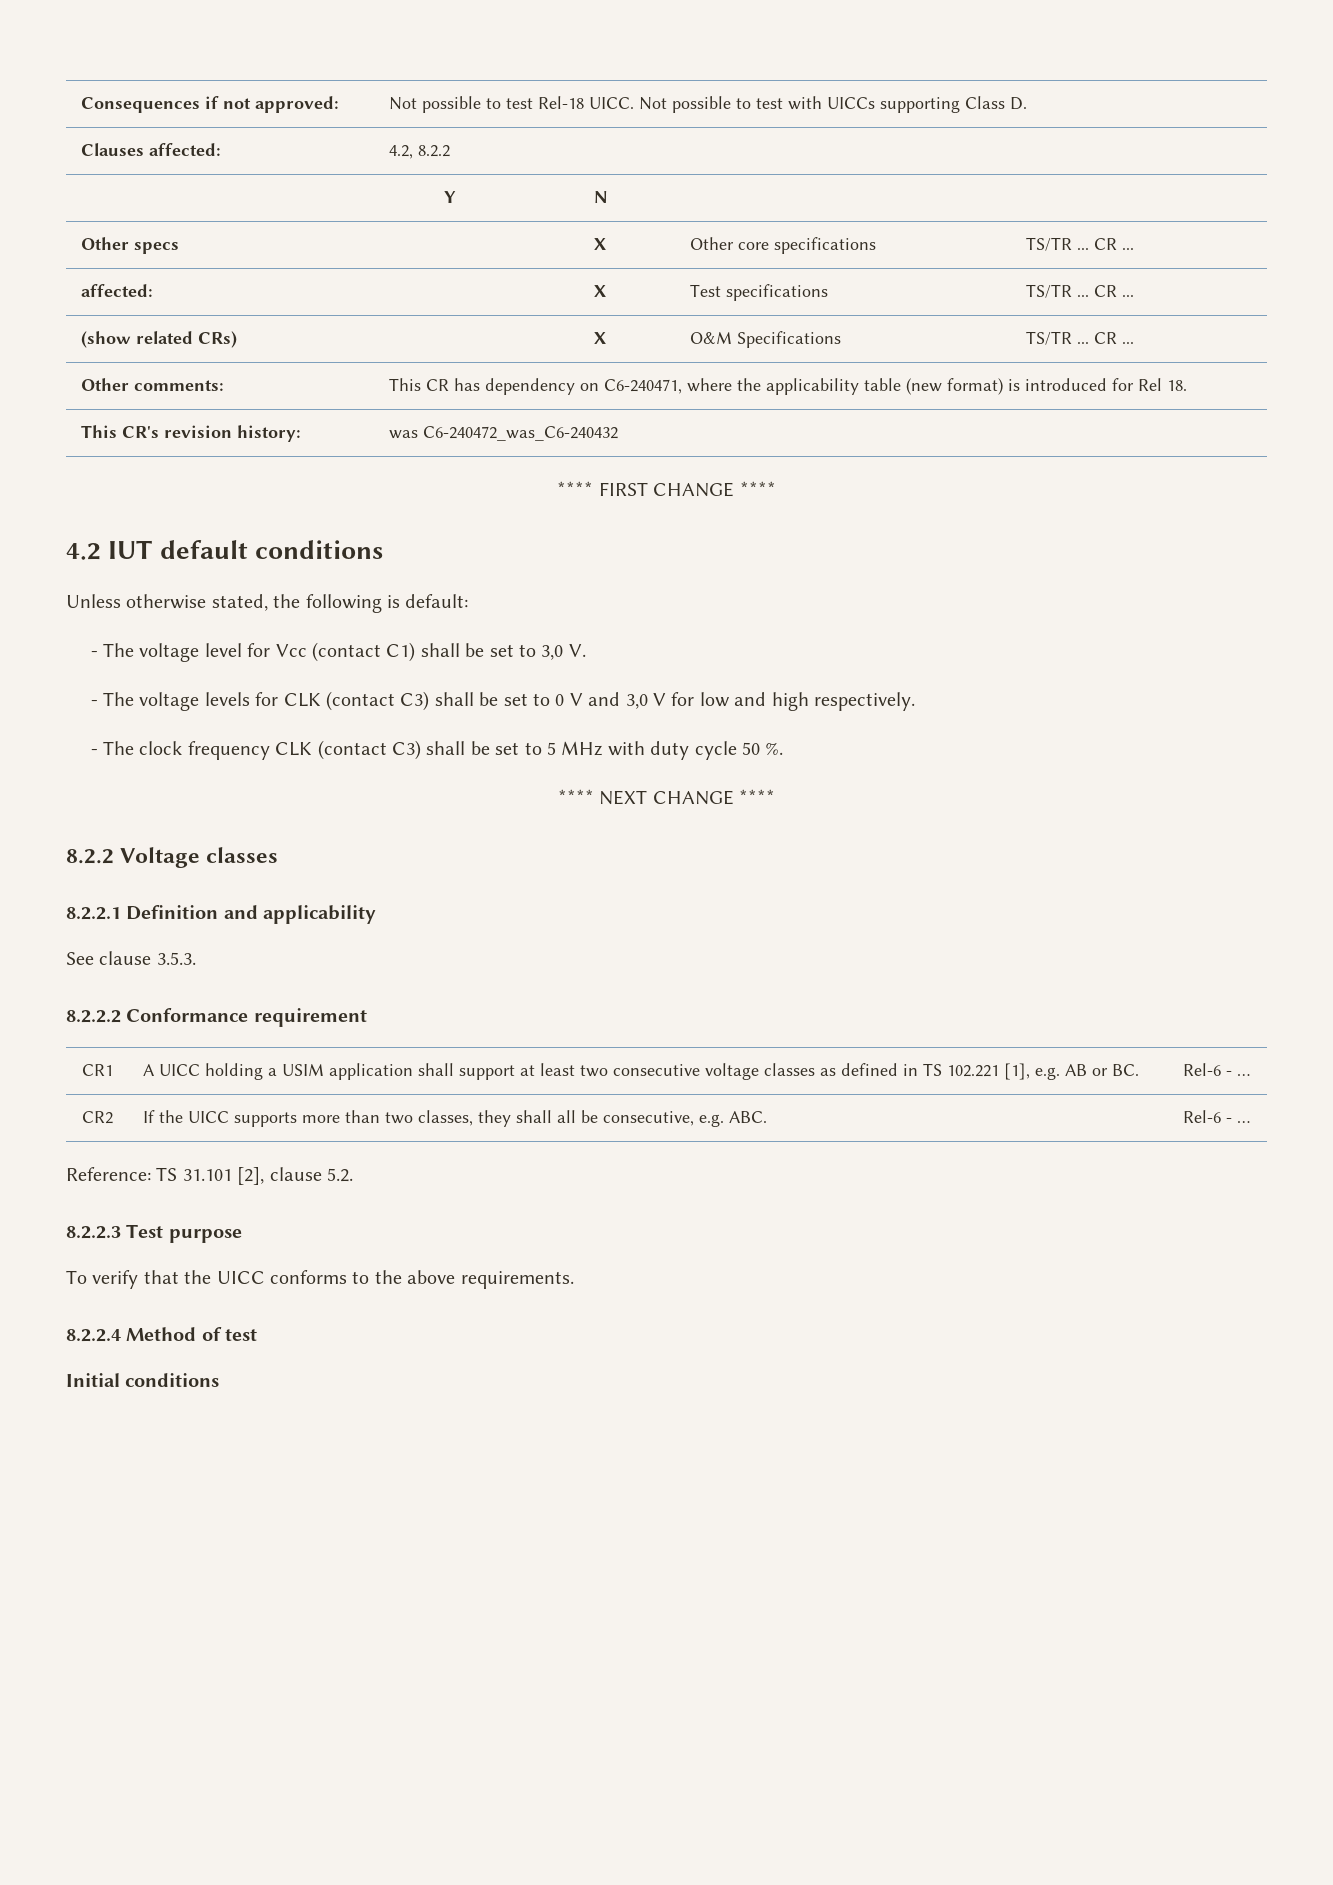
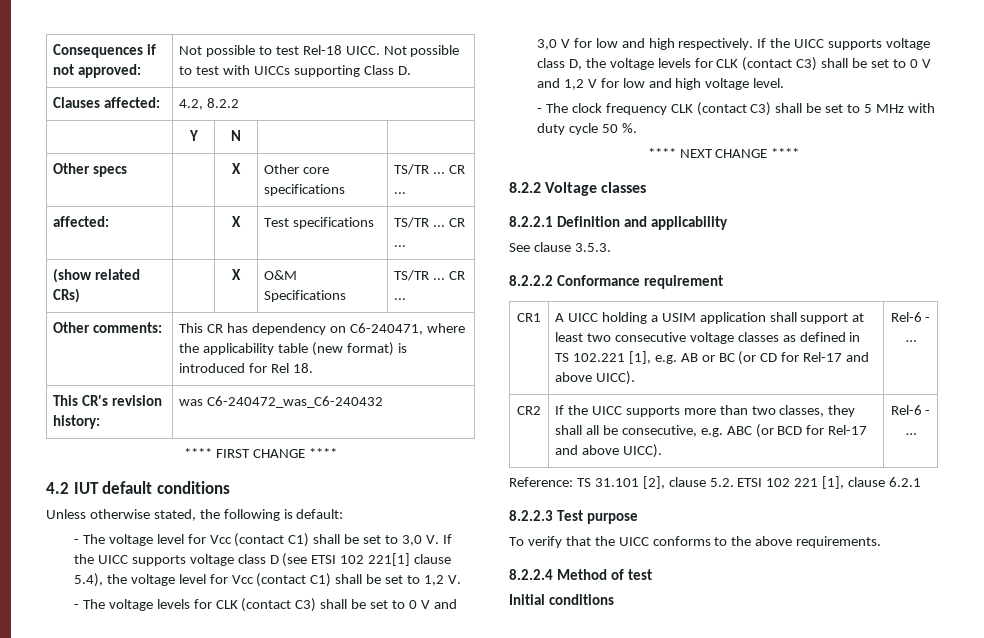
(586, 650) none -> [442,534,452,544] [73,553,452,567] [73,573,461,587] If the UICC supports voltage class D (see ETSI 102 221[1] clause 5.4), the voltage level for Vcc (contact C1) shall be set to 1,2 V.
(915, 701) none -> [757,38,931,50] [536,57,931,71] [536,78,785,90] If the UICC supports voltage class D, the voltage levels for CLK (contact C3) shall be set to 0 V and 1,2 V for low and high voltage level.
[1112,1064,1140,1076] BC. -> [718,351,870,365] [555,371,635,385] BC (or CD for Rel-17 and above UICC).
[729,1111,768,1123] ABC. -> [726,424,868,438] [555,444,662,458] ABC (or BCD for Rel-17 and above UICC).
(353, 1175) none -> [737,476,922,489] ETSI 102 221 [1], clause 6.2.1

